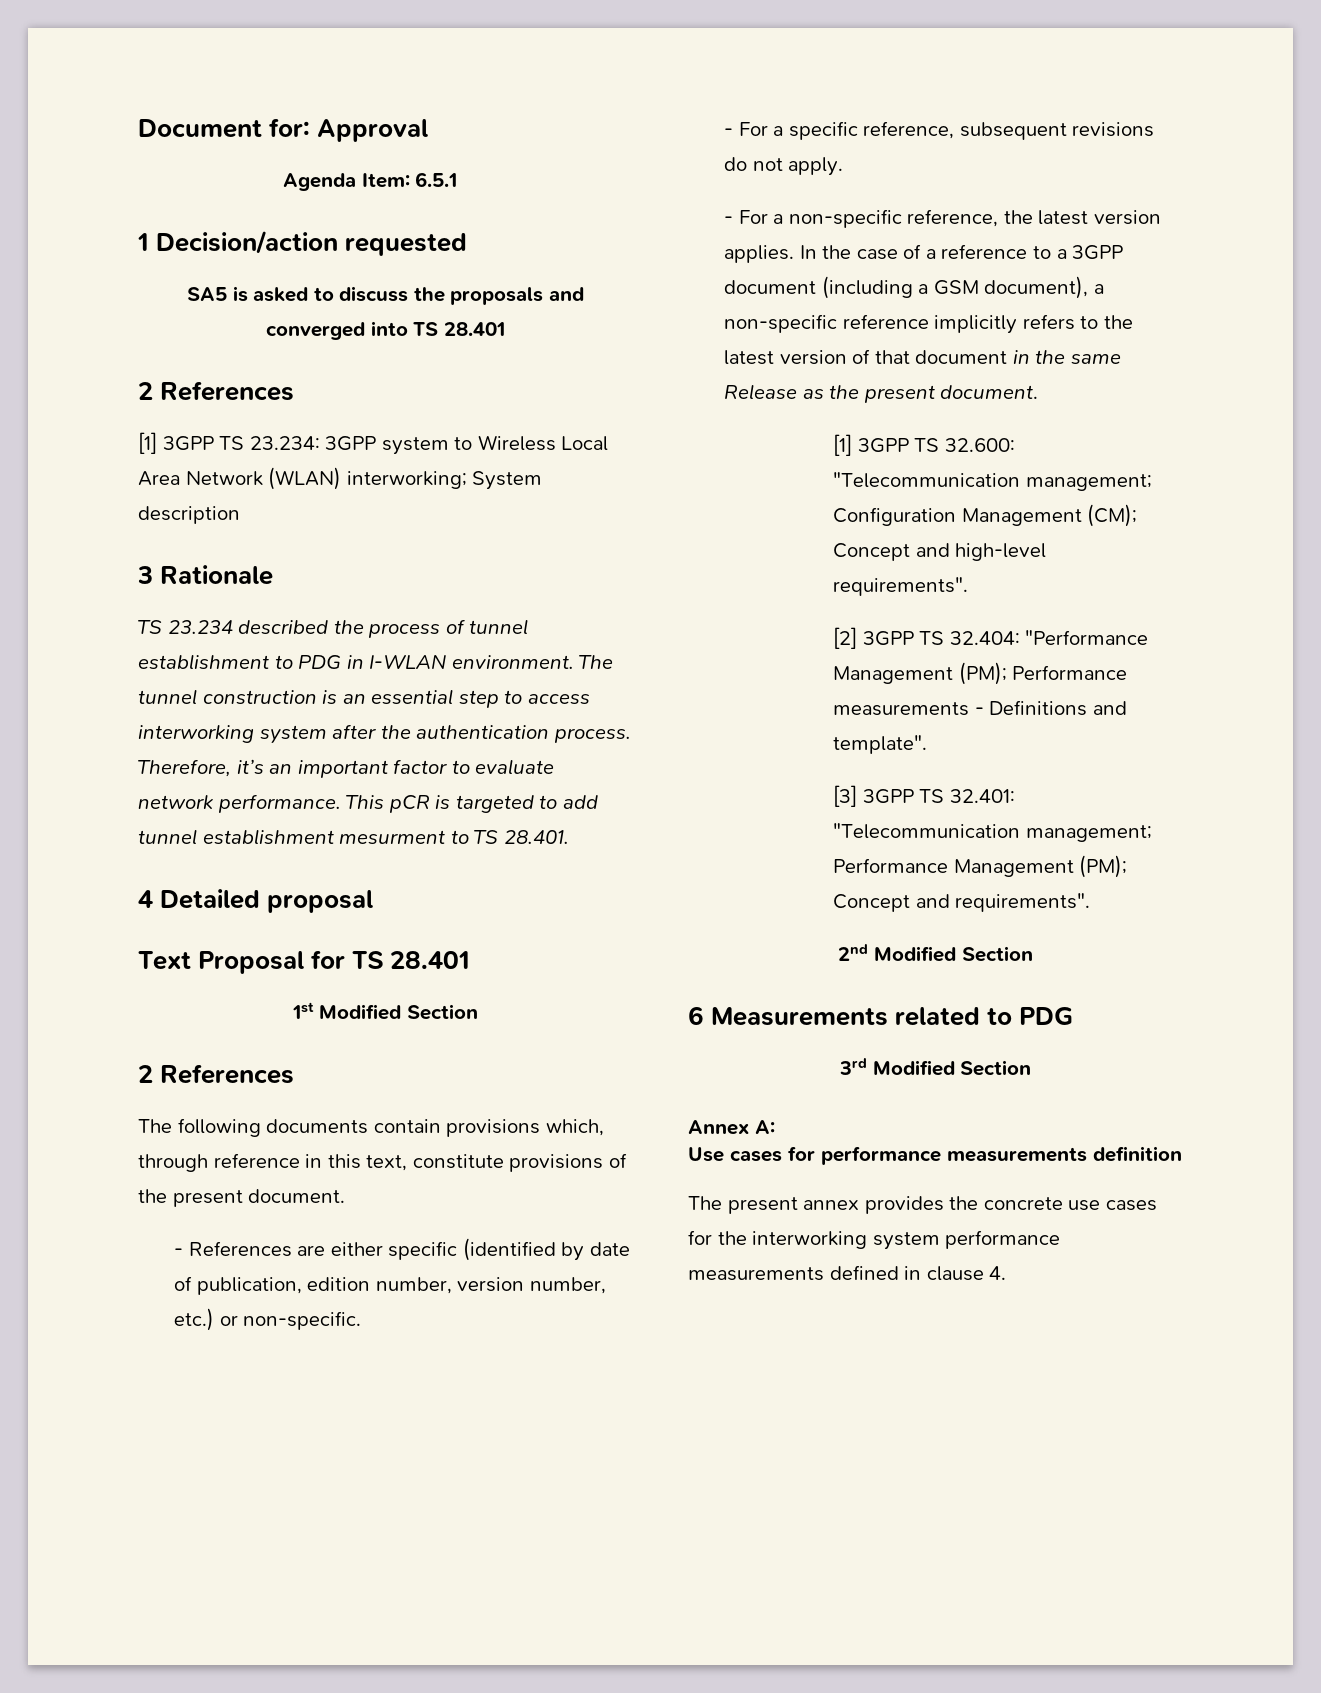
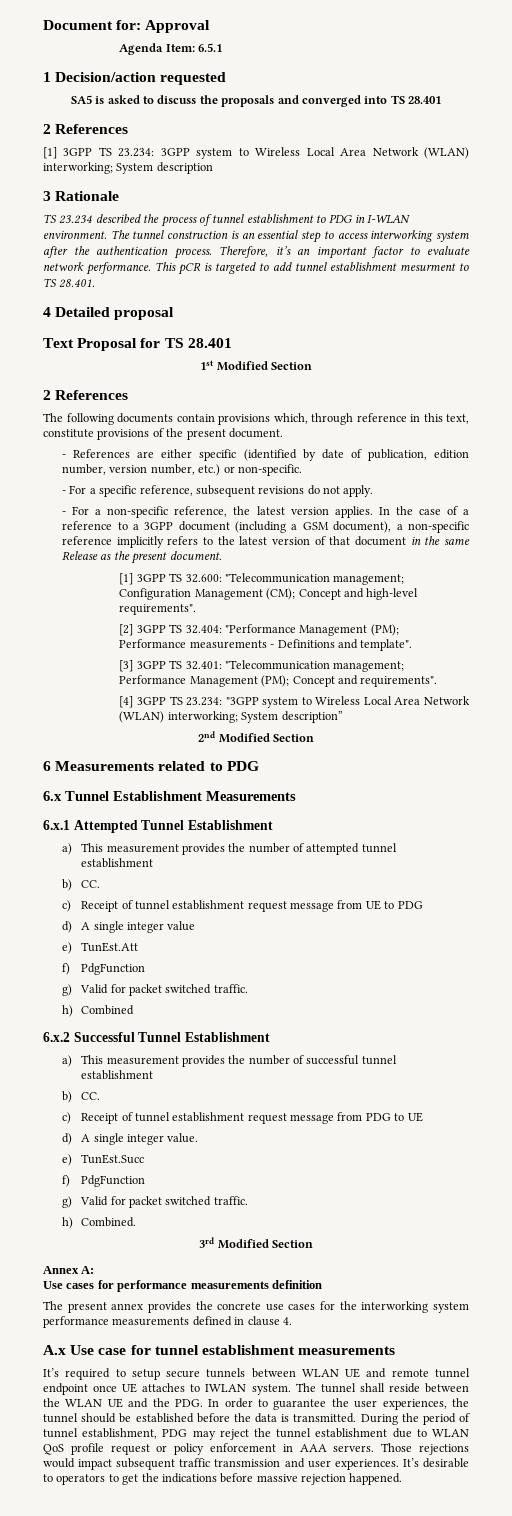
(1091, 902) none -> [119,696,470,708] [119,711,343,723] // [4] 3GPP TS 23.234: "3GPP system to Wireless Local Area Network (WLAN) interworking; System description”
(1074, 1016) none -> [43,791,296,801] [43,820,273,833] [62,843,397,855] [81,858,154,868] [62,879,101,891] [62,900,423,912] [62,921,196,933] [62,942,139,954] [62,963,146,975] [62,984,248,996] [62,1005,135,1017] [43,1032,270,1042] [62,1055,397,1067] [81,1070,154,1080] [62,1091,101,1103] [62,1112,423,1124] [62,1133,199,1145] [62,1154,145,1166] [62,1175,146,1187] [62,1196,248,1208] [62,1217,137,1229] // 6.x Tunnel Establishment Measurements // 6.x.1 Attempted Tunnel Establishment // a) This measurement provides the number of attempted tunnel establishment // b) CC. // c) Receipt of tunnel establishment request message from UE to PDG // d) A single integer value // e) TunEst.Att // f) PdgFunction // g) Valid for packet switched traffic. // h) Combined // 6.x.2 Successful Tunnel Establishment // a) This measurement provides the number of successful tunnel establishment // b) CC. // c) Receipt of tunnel establishment request message from PDG to UE // d) A single integer value. // e) TunEst.Succ // f) PdgFunction // g) Valid for packet switched traffic. // h) Combined.
(1007, 1273) none -> [43,1345,396,1355] [43,1368,470,1380] [43,1383,469,1395] [43,1398,469,1410] [43,1413,470,1425] [43,1428,469,1440] [43,1443,470,1455] [43,1458,469,1470] [43,1473,403,1485] // A.x Use case for tunnel establishment measurements // It’s required to setup secure tunnels between WLAN UE and remote tunnel endpoint once UE attaches to IWLAN system. The tunnel shall reside between the WLAN UE and the PDG. In order to guarantee the user experiences, the tunnel should be established before the data is transmitted. During the period of tunnel establishment, PDG may reject the tunnel establishment due to WLAN QoS profile request or policy enforcement in AAA servers. Those rejections would impact subsequent traffic transmission and user experiences. It’s desirable to operators to get the indications before massive rejection happened.

